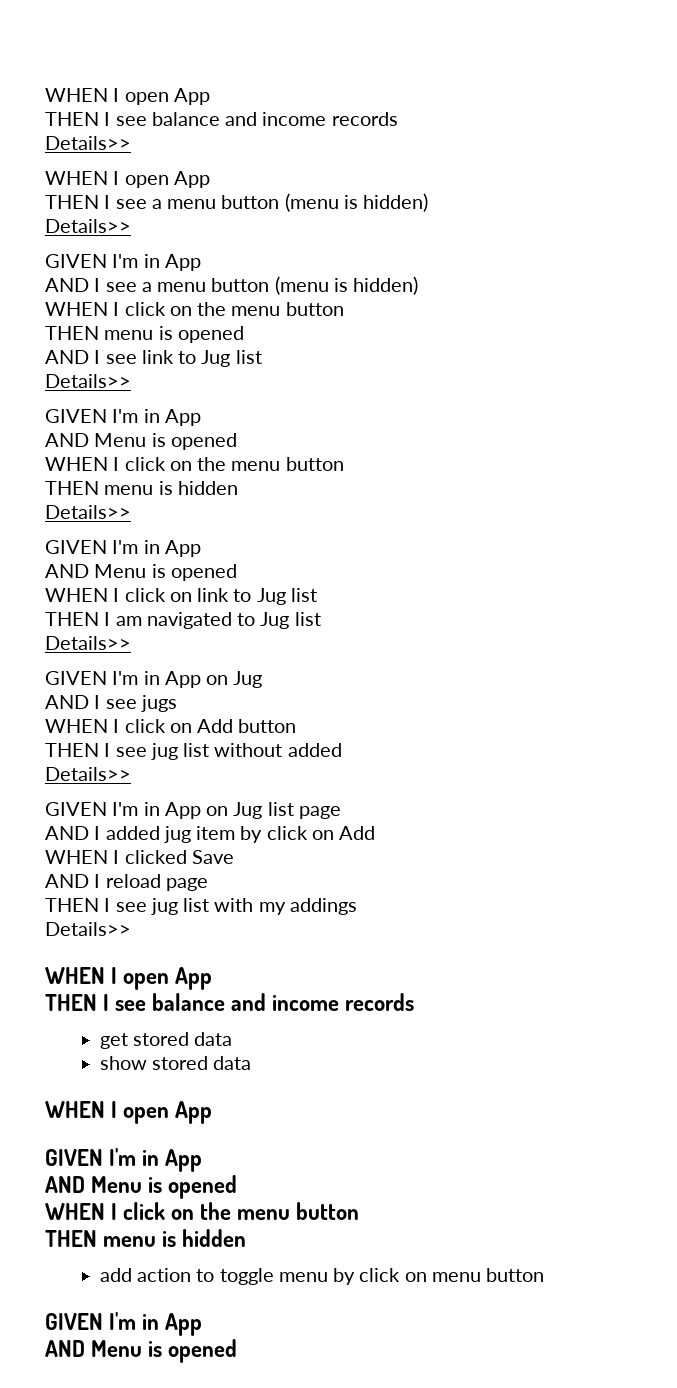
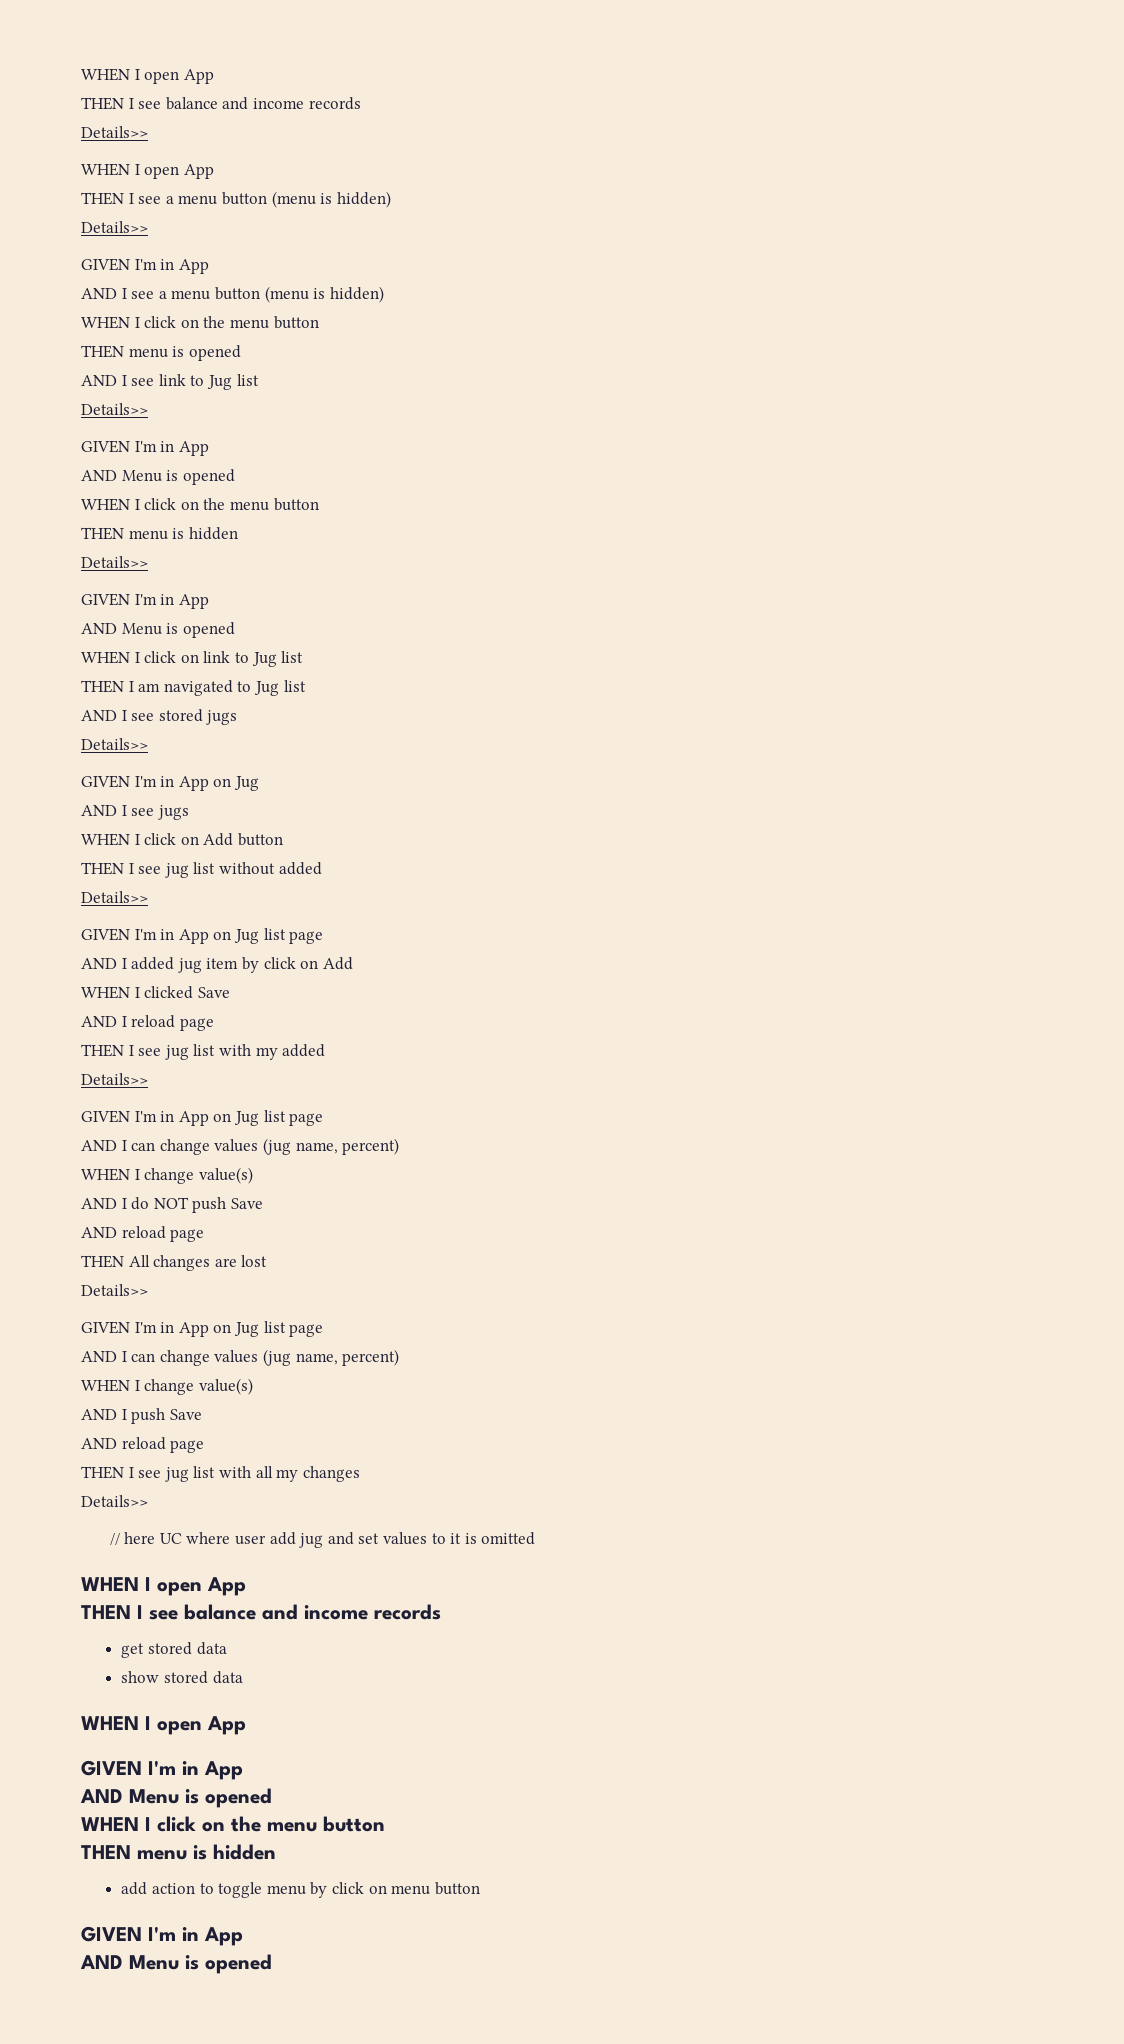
(321, 619) none -> [81,709,238,725] // AND I see stored jugs
[289,898,357,915] [45,922,131,936] addings // Details>> -> [282,1044,326,1057] [81,1073,148,1085] [81,1110,324,1126] [81,1138,400,1155] [81,1167,253,1184] [81,1197,263,1213] [81,1226,205,1242] [81,1255,268,1271] [81,1284,148,1296] [81,1321,324,1337] [81,1349,400,1366] [81,1378,253,1395] [81,1408,202,1424] [81,1437,205,1453] [81,1466,360,1482] [81,1495,148,1507] [109,1532,536,1548] added // Details>> // GIVEN I'm in App on Jug list page // AND I can change values (jug name, percent) // WHEN I change value(s) // AND I do NOT push Save // AND reload page // THEN All changes are lost // Details>> // GIVEN I'm in App on Jug list page // AND I can change values (jug name, percent) // WHEN I change value(s) // AND I push Save // AND reload page // THEN I see jug list with all my changes // Details>> // // here UC where user add jug and set values to it is omitted

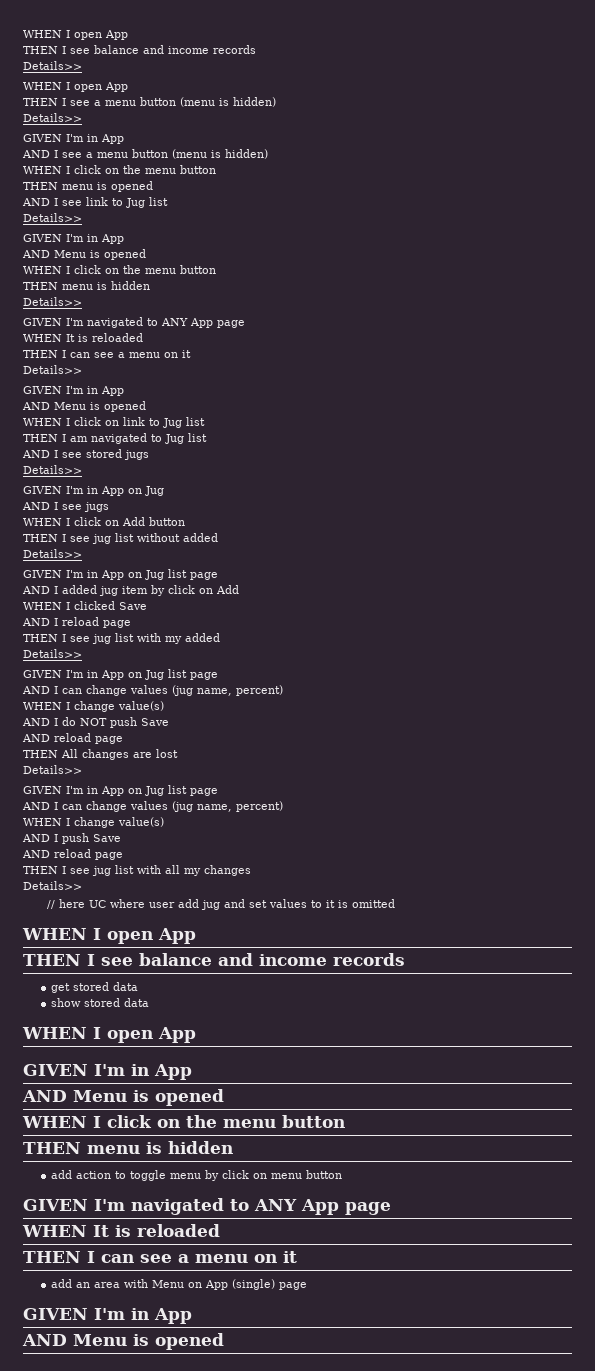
(148, 562) none -> [23,317,245,328] [23,333,143,342] [23,350,191,358] [23,365,82,374] // GIVEN I'm navigated to ANY App page // WHEN It is reloaded // THEN I can see a menu on it // Details>>
(480, 1888) none -> [23,1198,391,1215] [22,1224,220,1237] [23,1251,297,1263] [50,1279,307,1290] // GIVEN I'm navigated to ANY App page // WHEN It is reloaded // THEN I can see a menu on it // add an area with Menu on App (single) page

